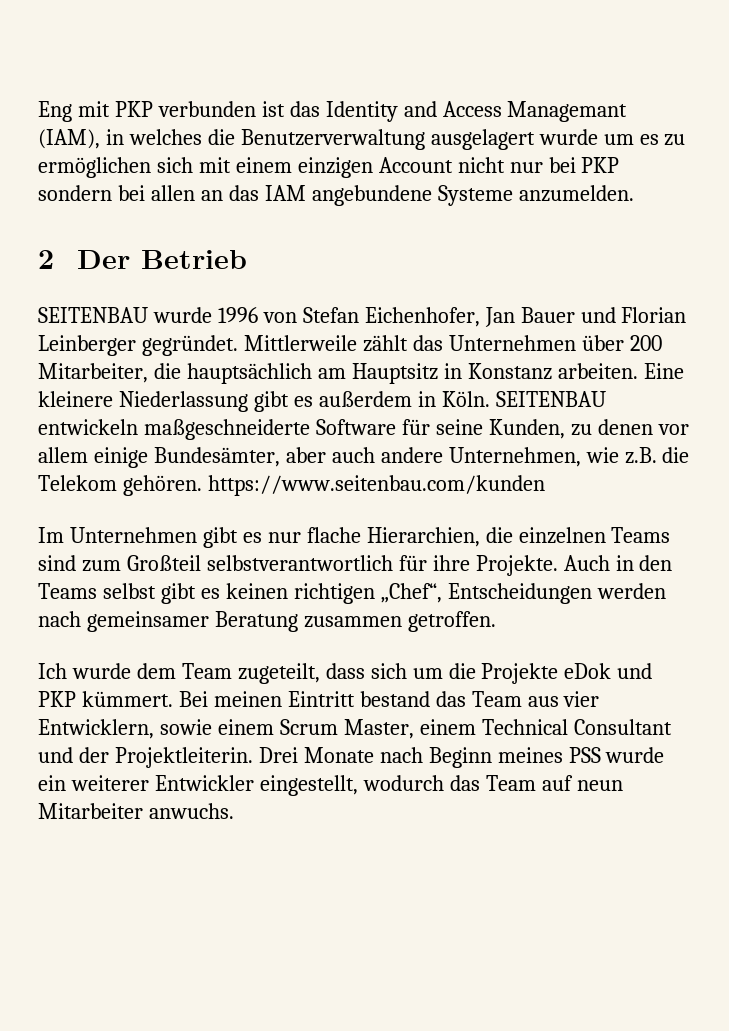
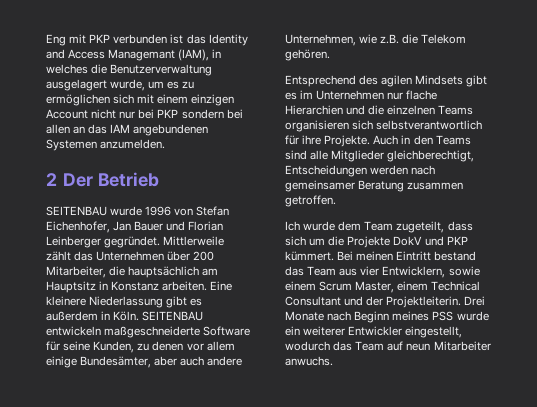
[538,129,598,145] wurde -> [110,79,146,91] wurde,
[311,185,513,206] angebundene Systeme -> [133,124,209,136] [46,139,97,151] angebundenen Systemen
[207,475,545,496] [38,527,671,548] [38,555,201,572] https://www.seitenbau.com/kunden // Im Unternehmen gibt es nur flache Hierarchien, die einzelnen Teams sind zum Großteil -> [285,75,488,87] [285,90,438,100] [285,105,474,115] [285,120,374,132] // Entsprechend des agilen Mindsets gibt es im Unternehmen nur flache Hierarchien und die einzelnen Teams organisieren sich
[102,583,442,604] selbst gibt es keinen richtigen „Chef“, -> [285,150,475,162] sind alle Mitglieder gleichberechtigt,
[564,663,612,679] eDok -> [393,236,423,246] DokV

